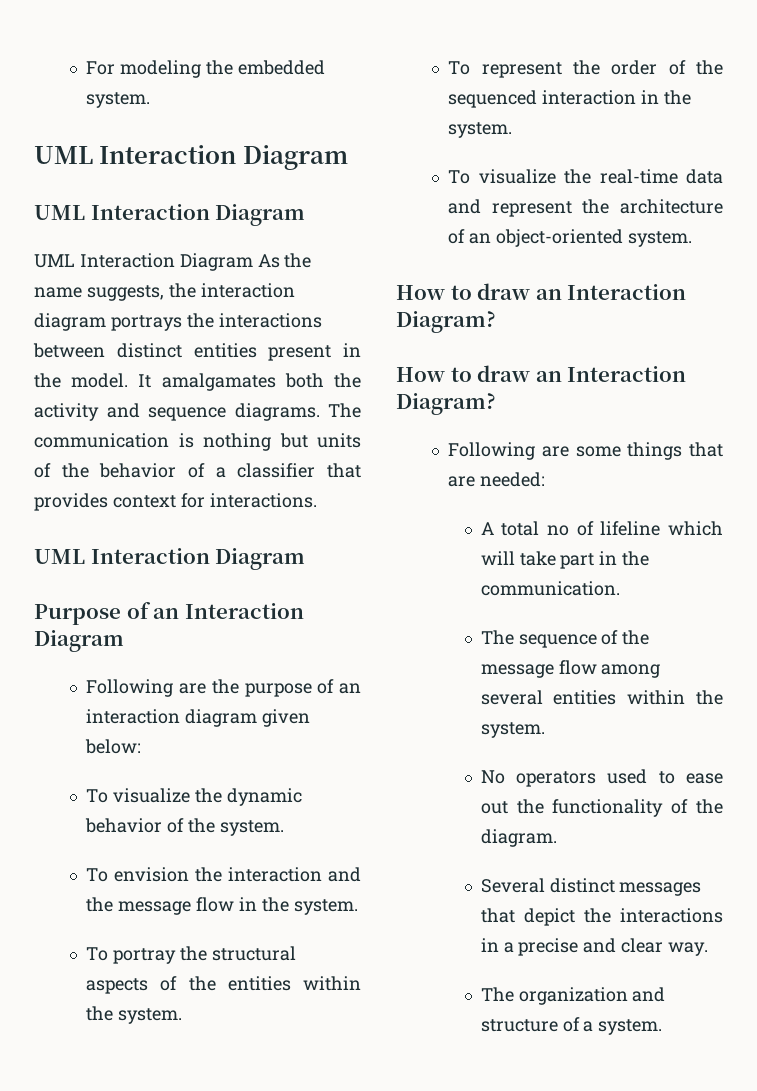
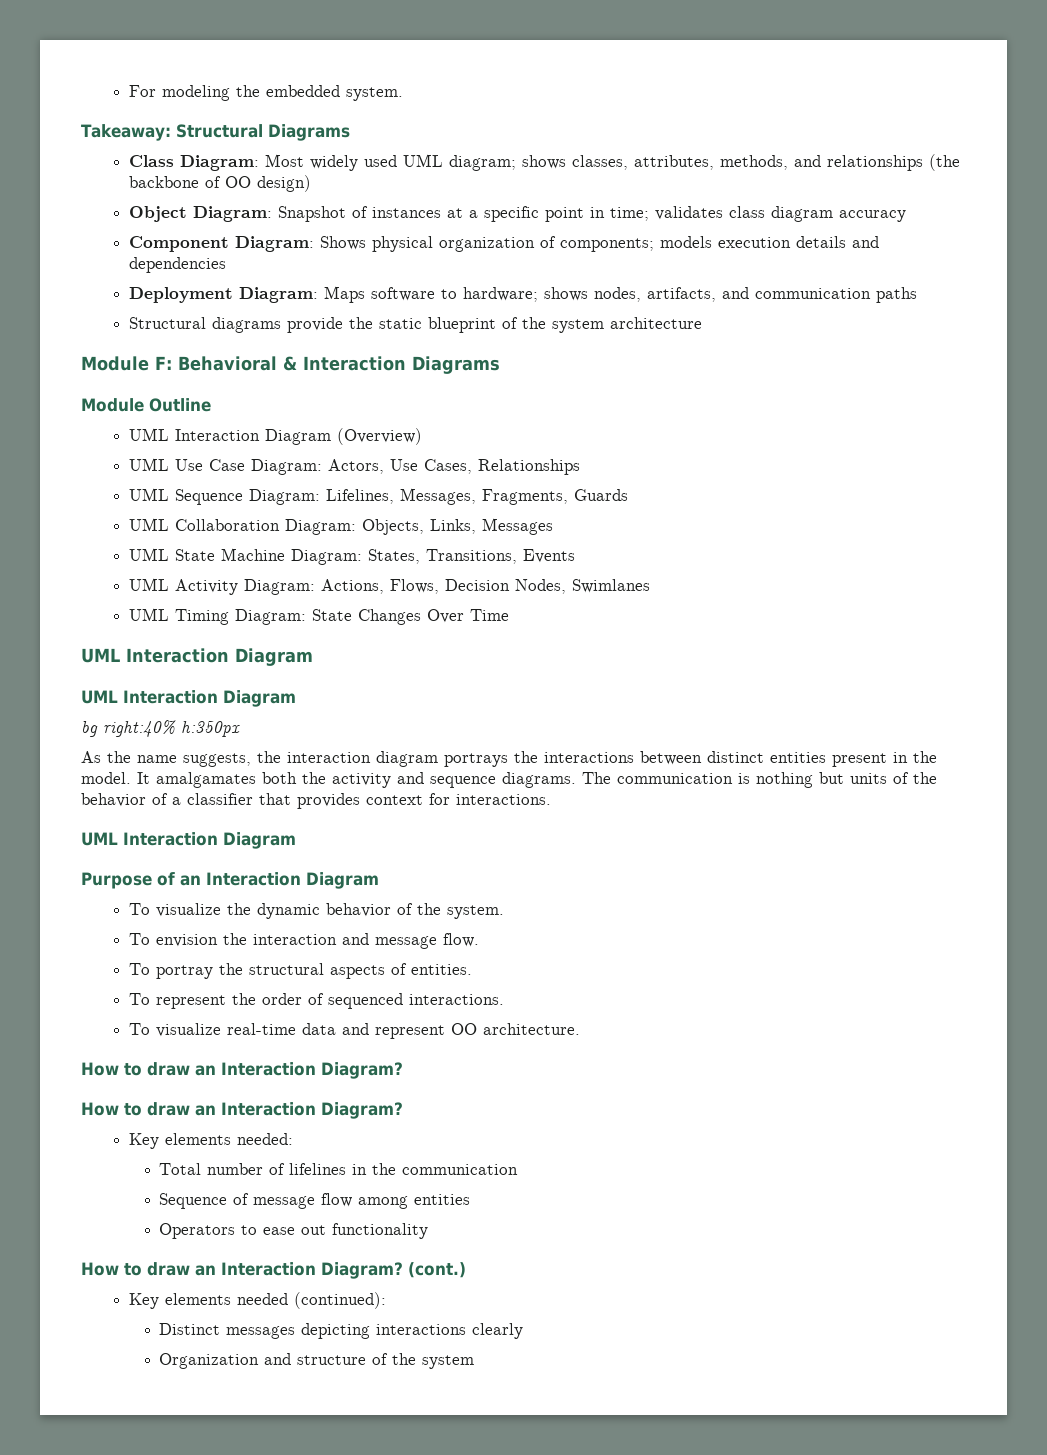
(151, 100) none -> [81,124,350,141] [129,154,961,171] [129,175,312,192] [129,206,907,222] [129,236,880,252] [129,257,227,273] [129,286,918,303] [129,317,703,333] [81,356,500,374] [81,398,211,412] [129,428,423,445] [129,458,581,475] [129,488,629,505] [129,518,554,535] [129,548,576,565] [129,578,651,595] [129,608,510,625] // Takeaway: Structural Diagrams // Class Diagram: Most widely used UML diagram; shows classes, attributes, methods, and relationships (the backbone of OO design) // Object Diagram: Snapshot of instances at a specific point in time; validates class diagram accuracy // Component Diagram: Shows physical organization of components; models execution details and dependencies // Deployment Diagram: Maps software to hardware; shows nodes, artifacts, and communication paths // Structural diagrams provide the static blueprint of the system architecture // Module F: Behavioral & Interaction Diagrams // Module Outline // UML Interaction Diagram (Overview) // UML Use Case Diagram: Actors, Use Cases, Relationships // UML Sequence Diagram: Lifelines, Messages, Fragments, Guards // UML Collaboration Diagram: Objects, Links, Messages // UML State Machine Diagram: States, Transitions, Events // UML Activity Diagram: Actions, Flows, Decision Nodes, Swimlanes // UML Timing Diagram: State Changes Over Time
[34,253,253,271] UML Interaction Diagram -> [81,720,240,737] bg right:40% h:350px //
[86,679,361,697] [86,709,310,727] [85,739,142,754] // Following are the purpose of an interaction diagram given below: -> (379, 880) none
[86,897,358,915] the message flow in the system. -> [375,933,480,949] message flow.
[188,976,362,991] [86,1006,183,1024] the entities within the system. -> [411,964,473,975] entities.
[696,60,723,75] [448,90,691,108] [448,122,513,138] [448,169,592,184] the sequenced interaction in the system. // To visualize the -> [328,993,505,1009] [129,1023,222,1037] sequenced interactions. // To visualize
[582,199,723,214] [448,229,692,247] the architecture of an object-oriented system. -> [451,1023,581,1035] OO architecture.
[448,442,723,460] [448,472,546,487] [480,521,723,536] [480,551,650,569] [480,581,620,596] [480,630,650,648] Following are some things that are needed: // A total no of lifeline which will take part in the communication. // The sequence of the -> [129,1133,294,1149] [159,1163,519,1175] [159,1193,250,1209] Key elements needed: // Total number of lifelines in the communication // Sequence of
[480,690,723,705] [480,722,545,738] [480,769,648,787] several entities within the system. // No operators used -> [414,1194,471,1205] [159,1223,236,1239] entities // Operators
[516,799,544,814] the -> (327, 1230) none
[671,799,723,814] [480,829,557,847] [480,878,702,896] [480,908,723,926] [480,938,709,956] [480,987,628,1005] of the diagram. // Several distinct messages that depict the interactions in a precise and clear way. // The organization -> [81,1262,466,1279] [129,1292,387,1309] [159,1323,524,1339] [159,1353,260,1369] // How to draw an Interaction Diagram? (cont.) // Key elements needed (continued): // Distinct messages depicting interactions clearly // Organization
[583,1019,663,1035] a system. -> [392,1353,475,1369] the system

